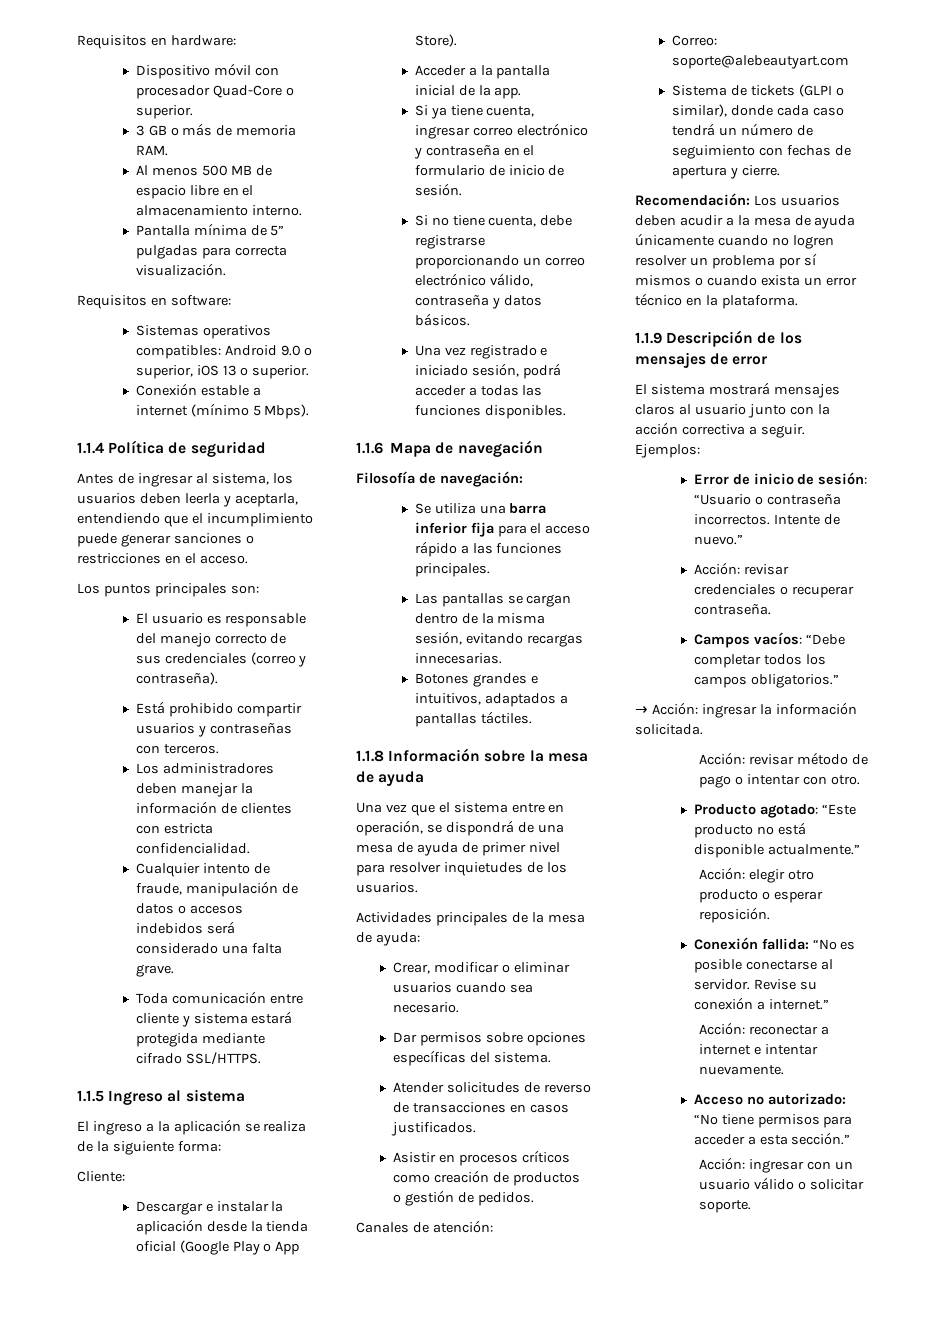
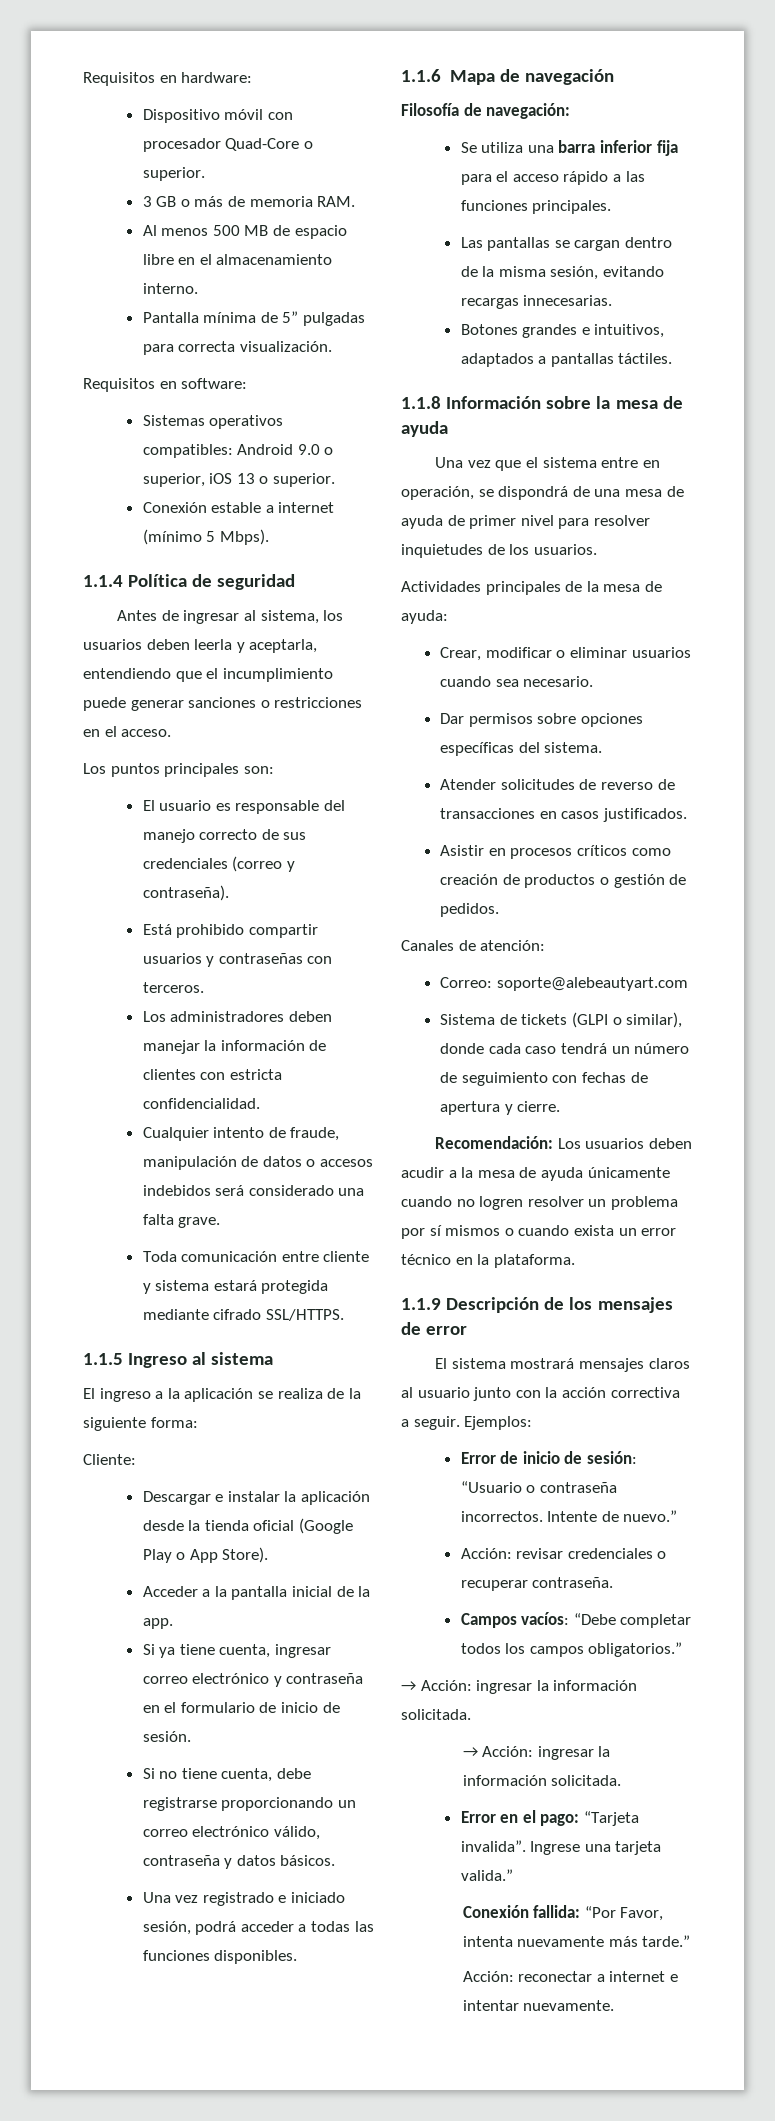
[699,752,868,765] [699,774,860,788] [693,804,856,818] [693,822,806,838] [693,844,860,858] [699,867,815,883] [699,889,824,903] [699,907,771,923] [693,937,856,950] [693,959,833,973] [693,979,817,990] [693,997,829,1010] Acción: revisar método de pago o intentar con otro. // Producto agotado: “Este producto no está disponible actualmente.” // Acción: elegir otro producto o esperar reposición. // Conexión fallida: “No es posible conectarse al servidor. Revise su conexión a internet.” -> [462,1746,611,1760] [462,1775,622,1786] [460,1810,640,1826] [460,1840,662,1855] [460,1869,513,1881] [462,1905,664,1921] [462,1935,691,1947] → Acción: ingresar la información solicitada. // Error en el pago: “Tarjeta invalida”. Ingrese una tarjeta valida.” // Conexión fallida: “Por Favor, intenta nuevamente más tarde.”
[693,1093,846,1105] [693,1114,853,1128] [693,1132,851,1145] [699,1157,853,1173] [699,1177,864,1190] [699,1200,752,1213] // Acceso no autorizado: “No tiene permisos para acceder a esta sección.” // Acción: ingresar con un usuario válido o solicitar soporte. -> (615, 2005) none

